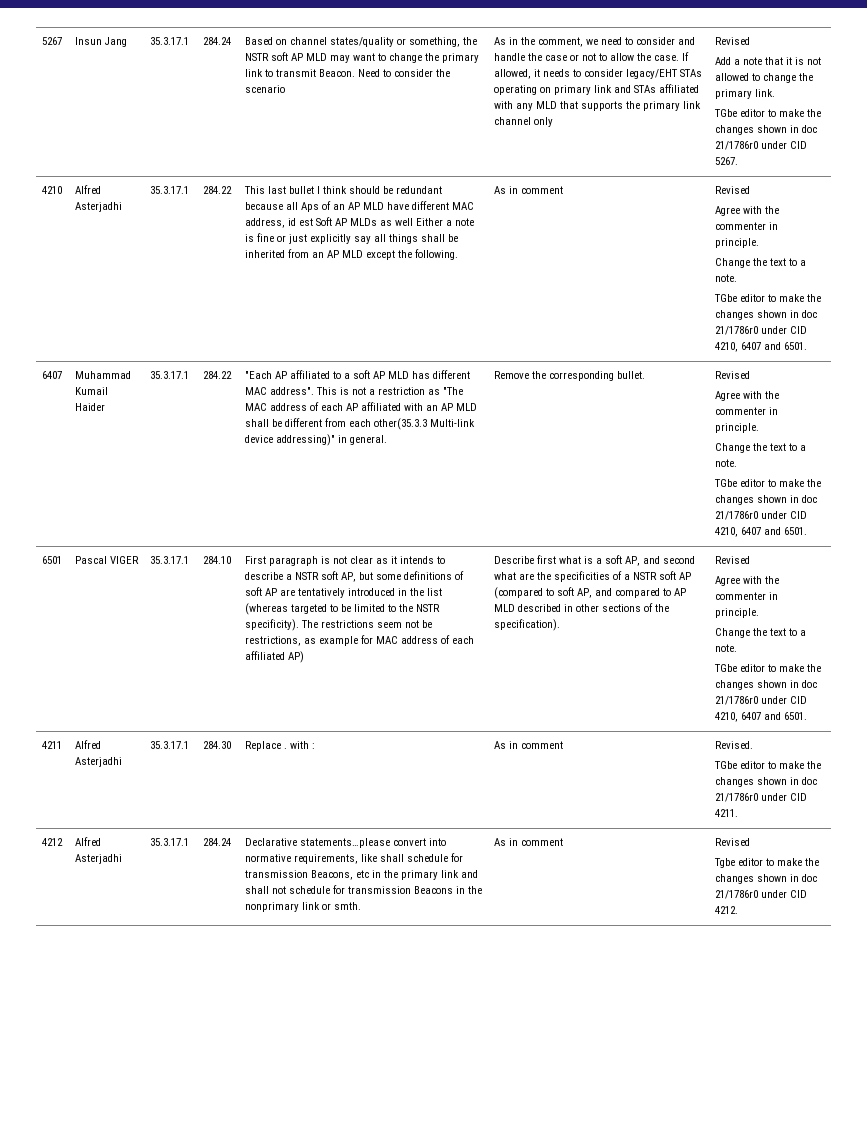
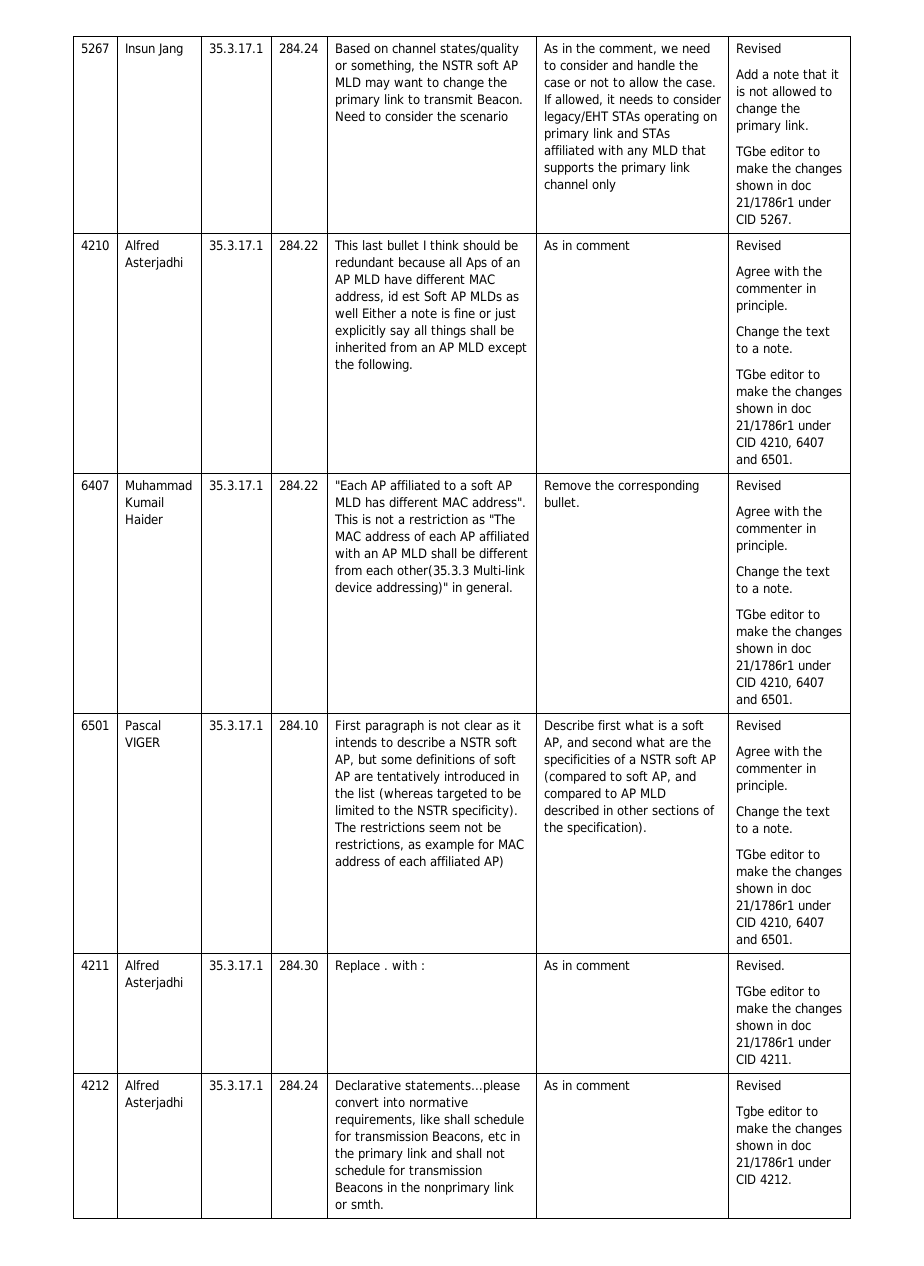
[715,141,759,150] 21/1786r0 -> [735,197,794,209] 21/1786r1
[715,326,759,335] 21/1786r0 -> [735,420,794,432] 21/1786r1
[715,511,759,520] 21/1786r0 -> [735,660,794,672] 21/1786r1
[715,696,759,705] 21/1786r0 -> [735,900,794,912] 21/1786r1
[715,793,759,802] 21/1786r0 -> [735,1037,794,1049] 21/1786r1
[715,890,759,899] 21/1786r0 -> [735,1157,794,1169] 21/1786r1

